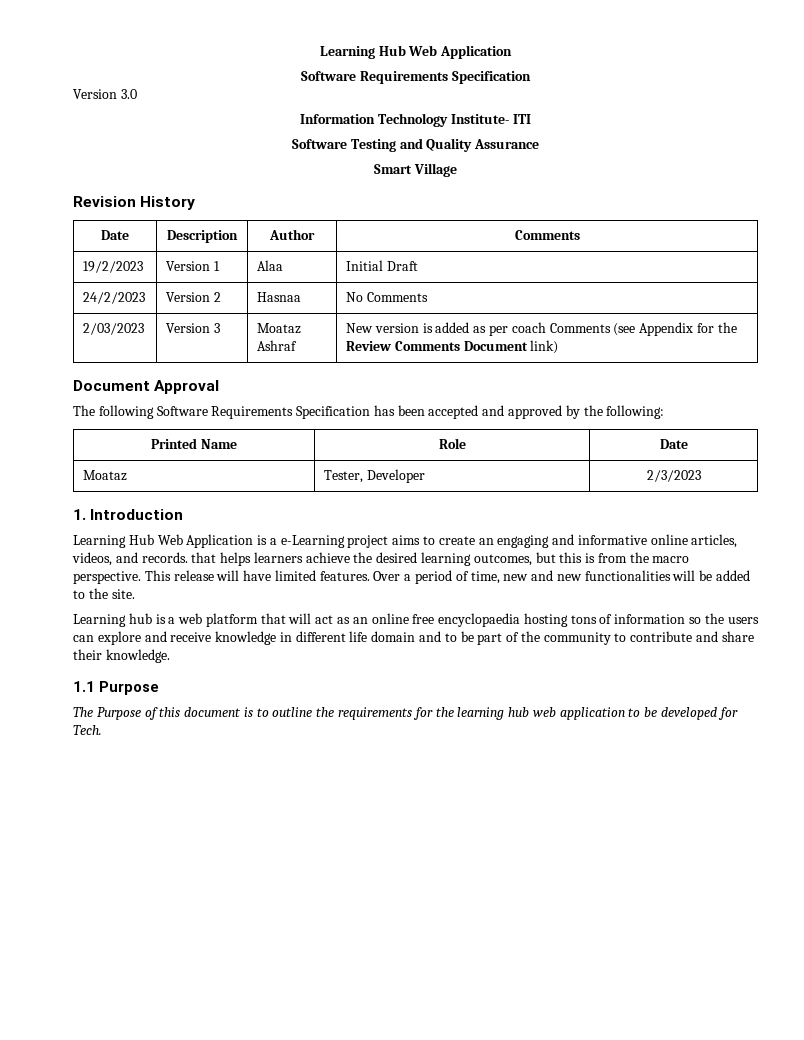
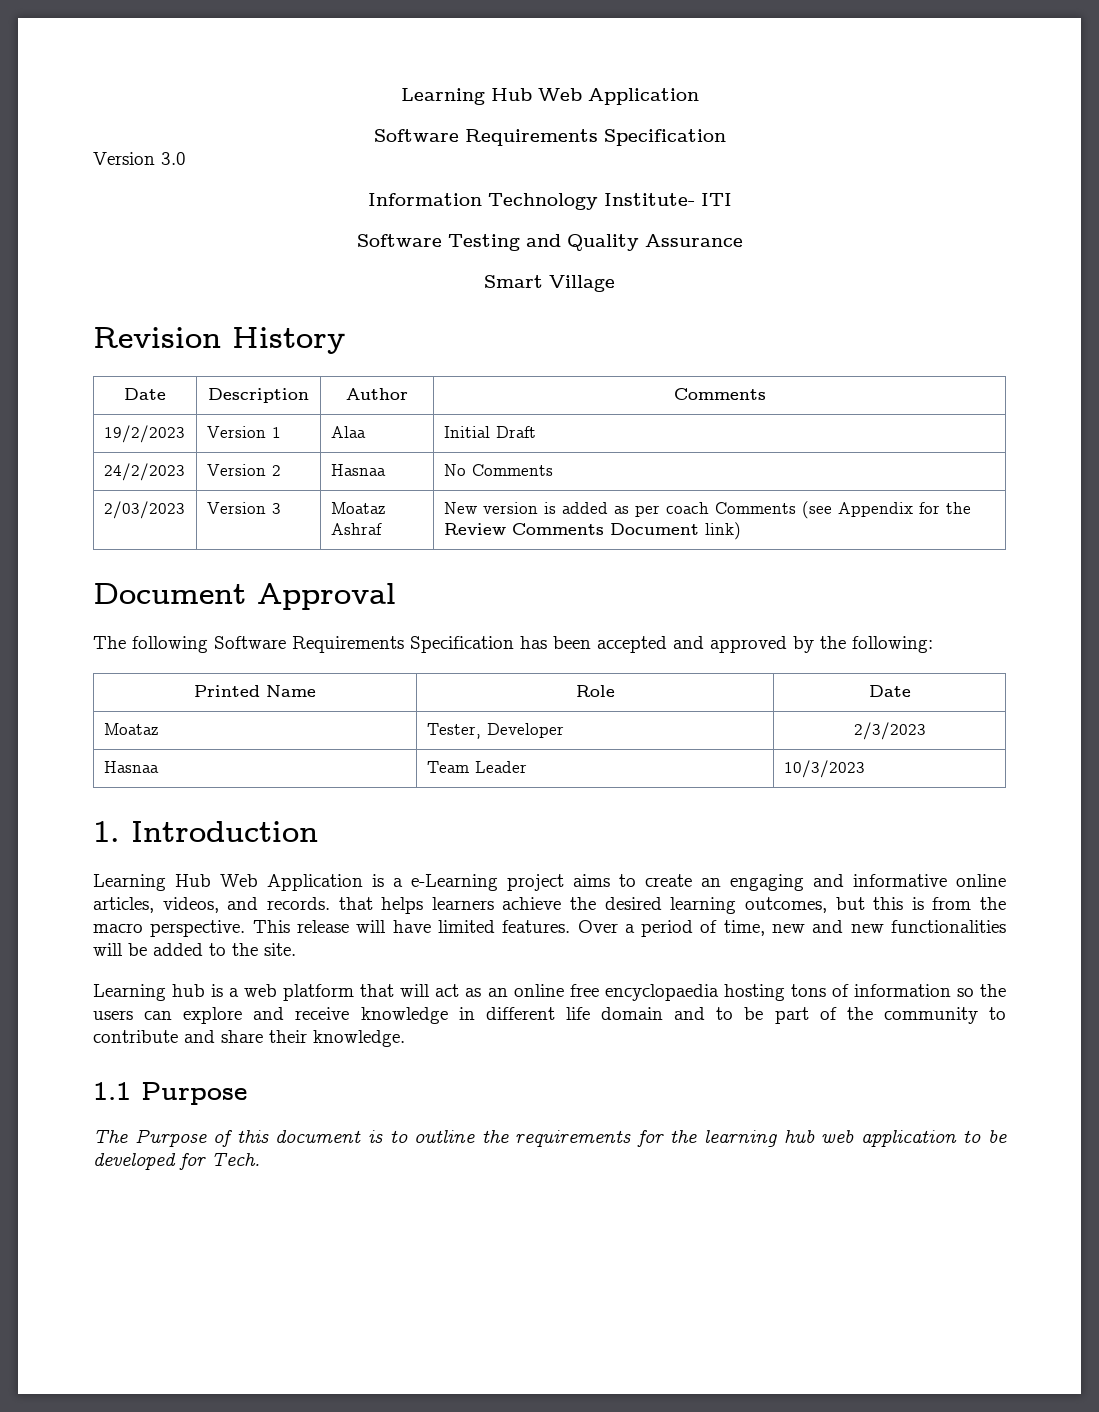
(701, 476) none -> [103,761,159,773] [426,761,527,773] [783,760,865,778] // Hasnaa | Team Leader | 10/3/2023

